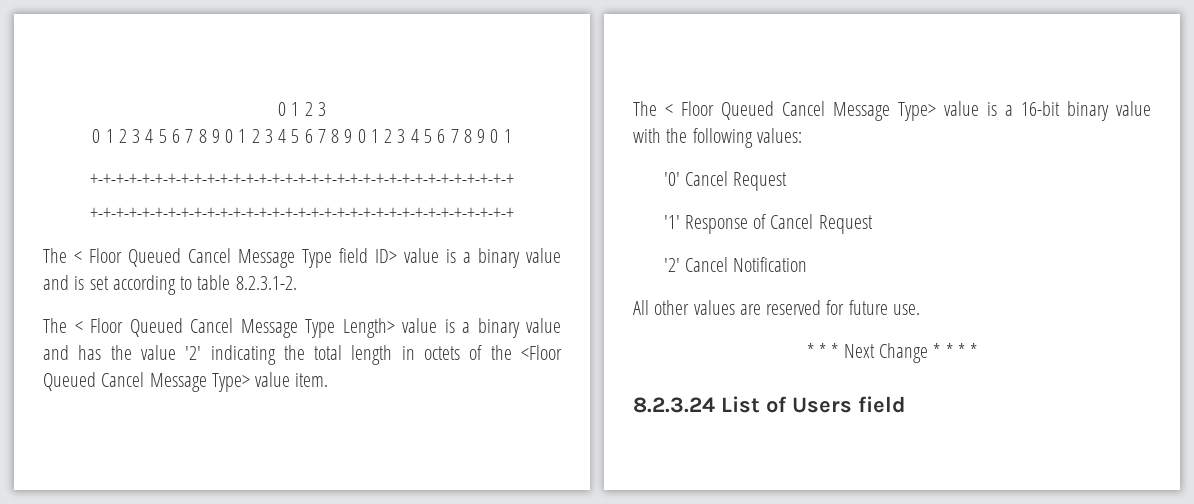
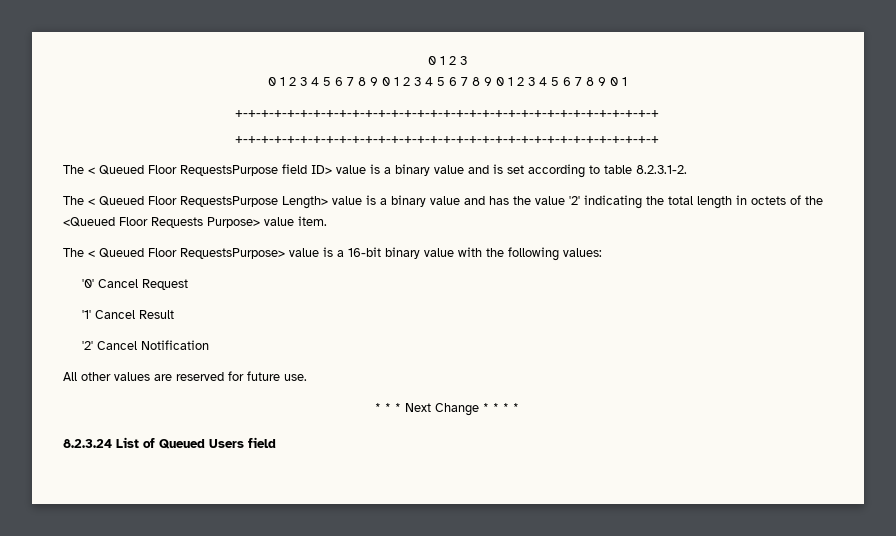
[89,248,332,268] Floor Queued Cancel Message Type -> [99,165,278,176] Queued Floor RequestsPurpose
[90,318,335,338] Floor Queued Cancel Message Type -> [99,196,278,207] Queued Floor RequestsPurpose
[521,345,563,360] [43,372,250,392] <Floor Queued Cancel Message Type> -> [63,217,260,228] <Queued Floor Requests Purpose>
[681,101,936,121] Floor Queued Cancel Message Type> -> [99,248,285,259] Queued Floor RequestsPurpose>
[684,214,873,234] Response of Cancel Request -> [94,310,174,319] Cancel Result
(787, 404) none -> [159,439,205,449] Queued

